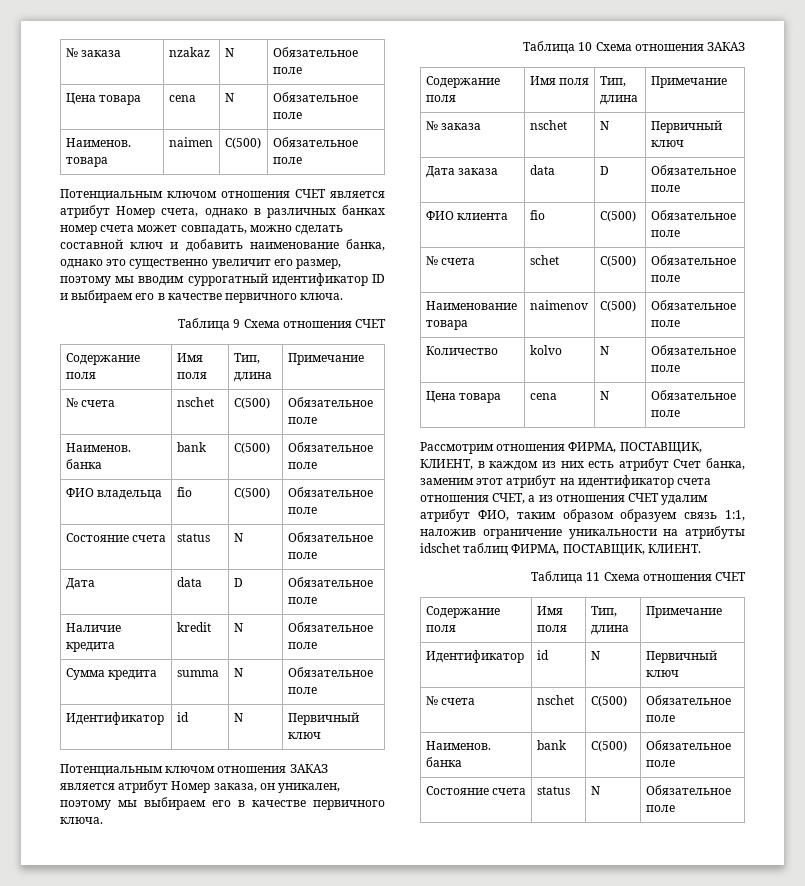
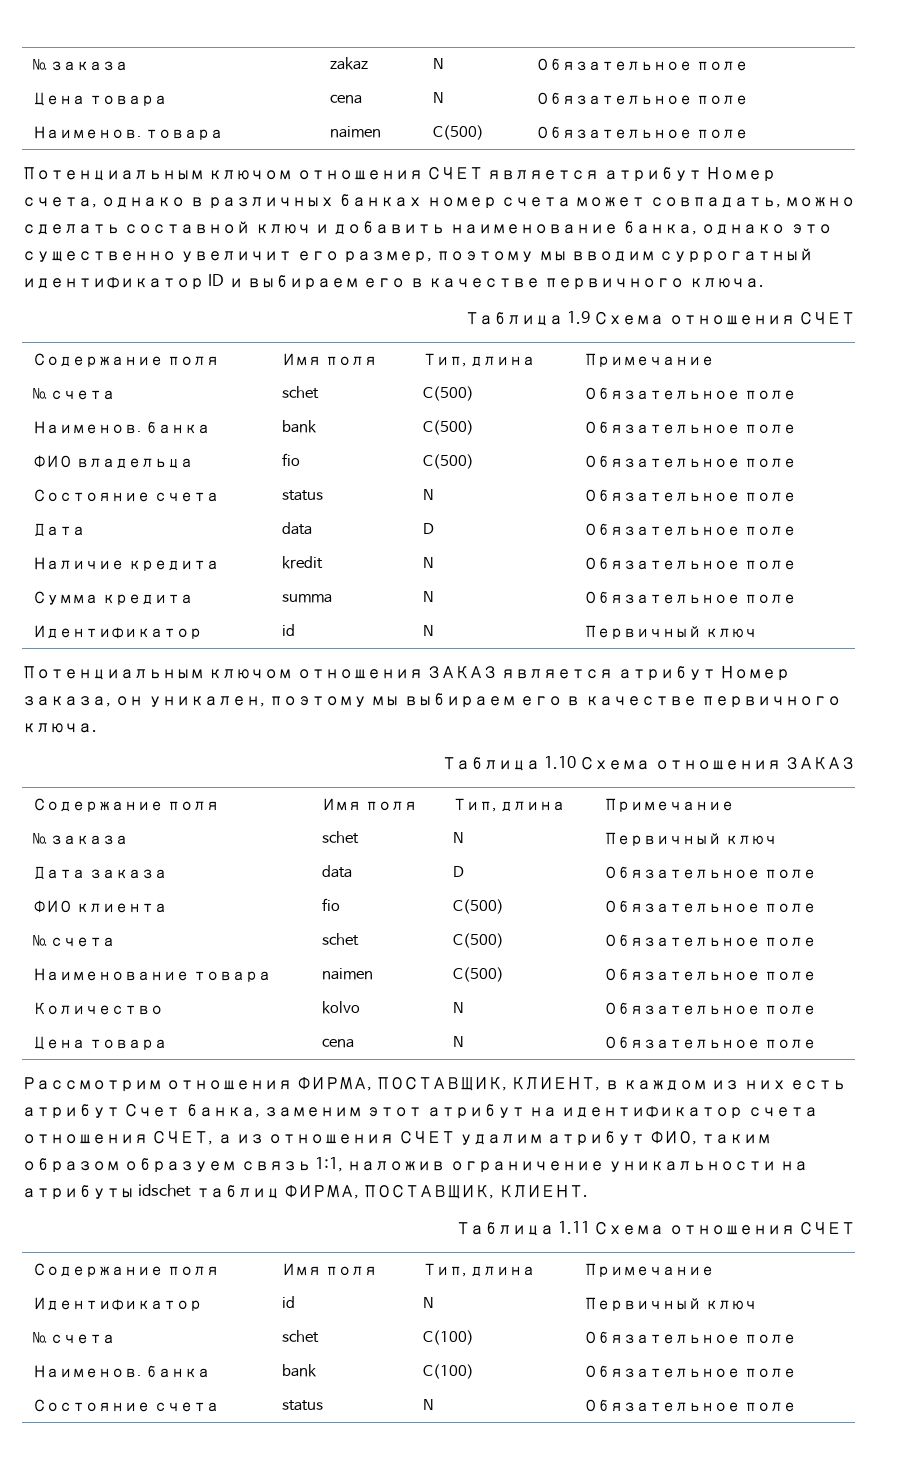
[65,48,121,57] [168,47,210,57] № заказа | nzakaz -> [32,59,128,71] [329,57,368,70] № заказа | zakaz
[233,319,241,328] 9 -> [567,311,591,324] 1.9
[176,397,214,407] nschet -> [281,386,319,399] schet
[578,42,593,51] 10 -> [544,756,577,769] 1.10
[529,120,567,130] nschet -> [321,831,359,844] schet
[529,300,588,310] naimenov -> [321,968,373,980] naimen
[586,572,601,581] 11 -> [558,1221,591,1234] 1.11
[536,695,574,705] [590,695,627,707] [645,695,731,705] [645,715,675,722] [425,741,491,750] [425,757,462,767] [536,740,567,750] [590,740,627,752] nschet | C(500) | Обязательное поле // Наименов. банка | bank | C(500) -> [281,1330,319,1343] [422,1330,474,1345] [583,1331,796,1344] [32,1365,210,1378] [281,1364,317,1377] [422,1364,474,1379] schet | C(100) | Обязательное поле // Наименов. банка | bank | C(100)

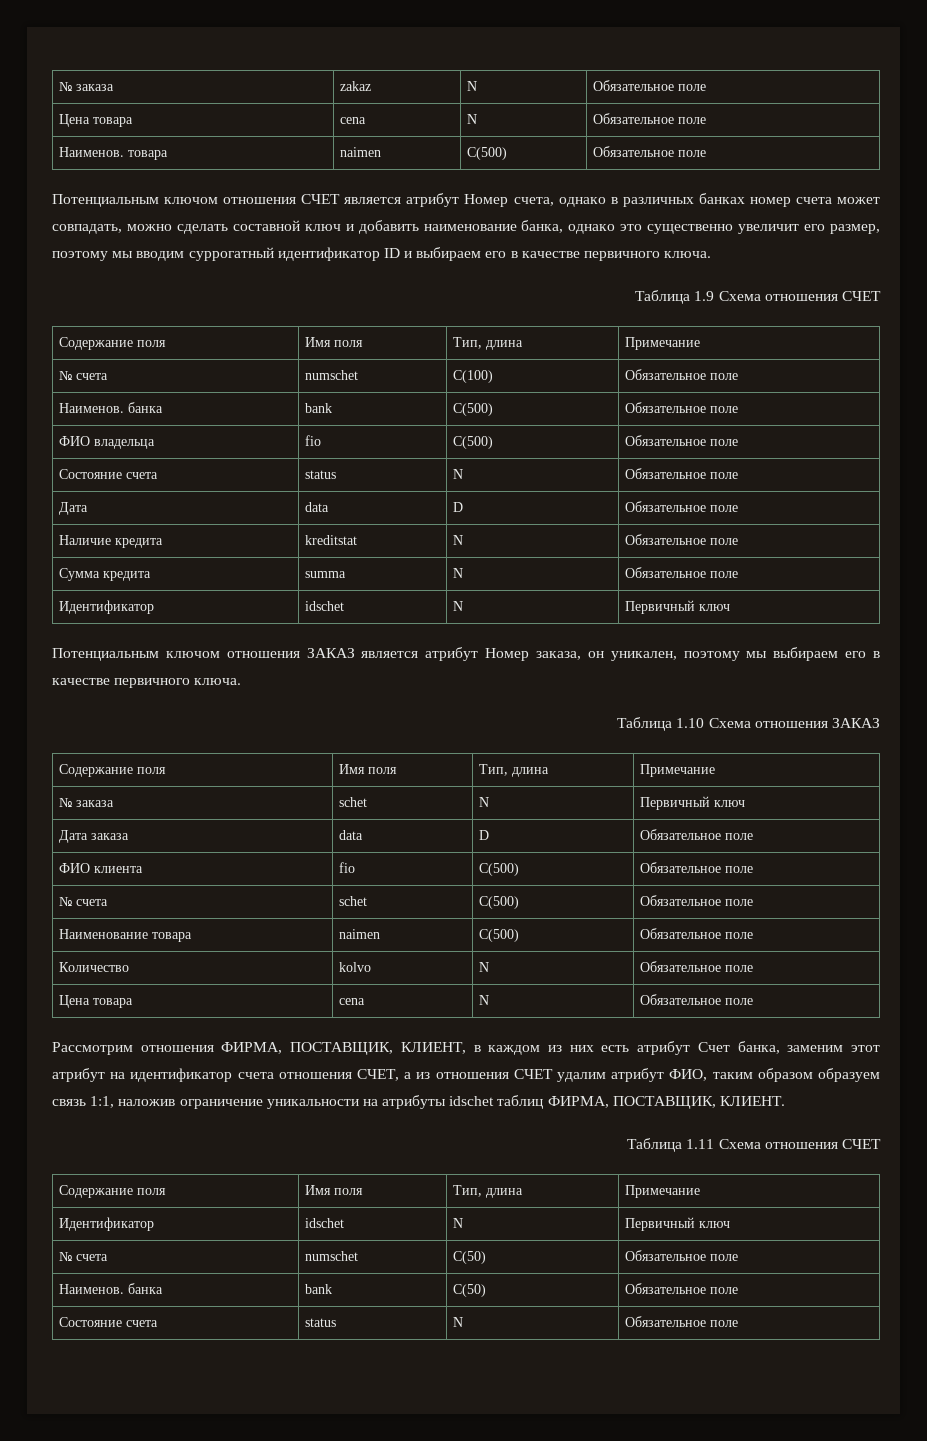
[281,386,319,399] [422,386,474,401] schet | C(500) -> [305,370,359,380] [453,370,494,383] numschet | C(100)
[281,556,323,569] kredit -> [305,535,358,545] kreditstat
[281,624,295,636] id -> [305,601,345,611] idschet
[281,1296,295,1308] id -> [305,1218,345,1228] idschet
[281,1330,319,1343] [422,1330,474,1345] [583,1331,796,1344] [32,1365,210,1378] [281,1364,317,1377] [422,1364,474,1379] schet | C(100) | Обязательное поле // Наименов. банка | bank | C(100) -> [305,1251,359,1261] [453,1251,487,1264] [625,1250,739,1261] [59,1283,164,1294] [305,1284,333,1294] [453,1284,487,1297] numschet | C(50) | Обязательное поле // Наименов. банка | bank | C(50)

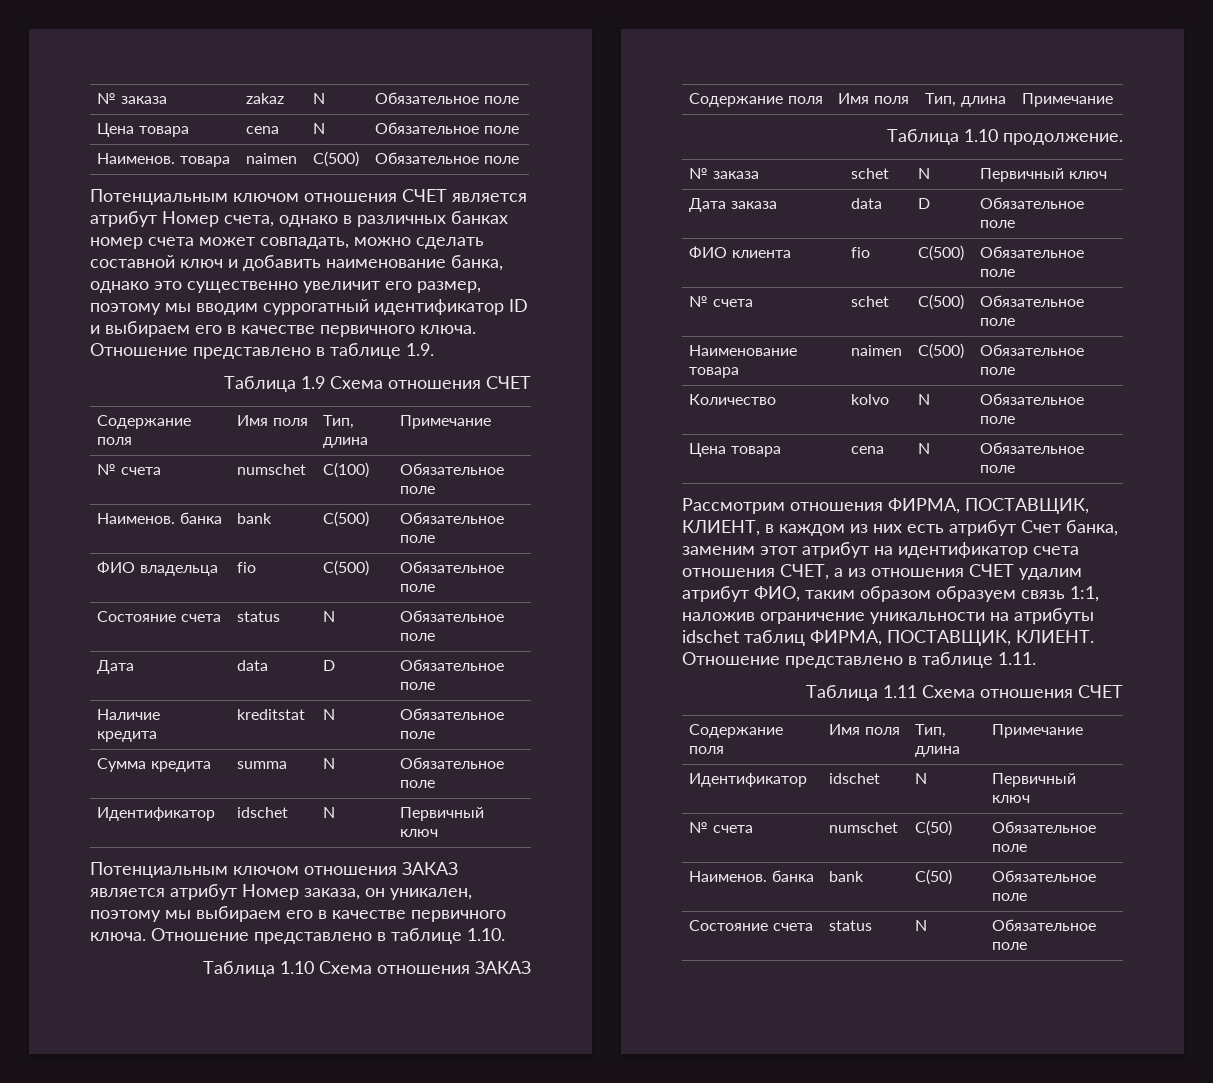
(712, 254) none -> [90,343,434,359] Отношение представлено в таблице 1.9.
(242, 681) none -> [151,928,505,944] Отношение представлено в таблице 1.10.
(716, 770) none -> [887,129,1123,145] // Таблица 1.10 продолжение.
(786, 1101) none -> [682,652,1036,668] Отношение представлено в таблице 1.11.

